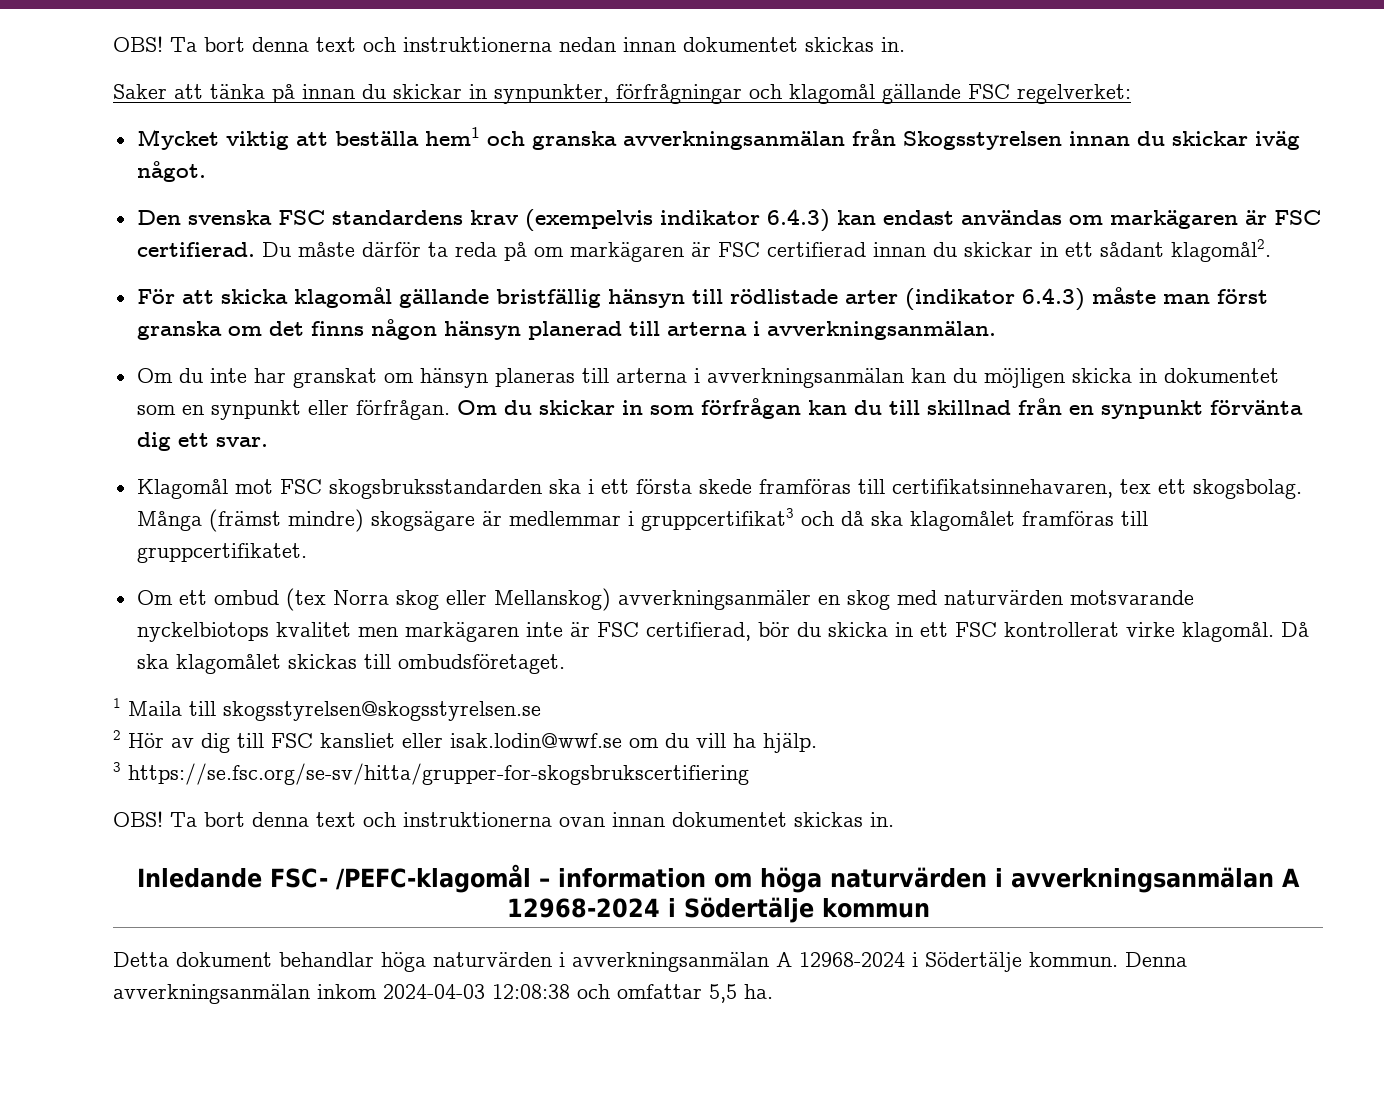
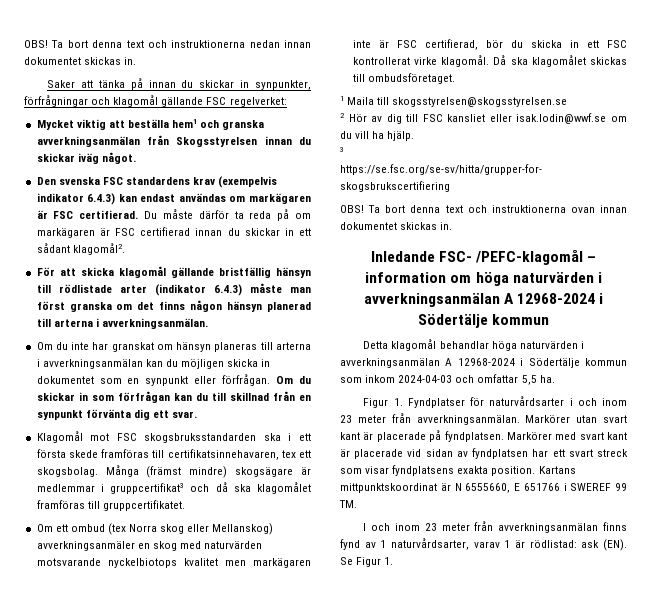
[176,952,272,967] dokument -> [391,339,437,351] klagomål
[1029,952,1187,967] [113,984,310,1004] kommun. Denna avverkningsanmälan -> [585,358,627,366] [340,377,362,383] kommun som
[492,984,570,999] 12:08:38 -> (453, 379) none
(773, 991) none -> [363,396,627,408] [340,413,627,425] [340,430,627,442] [340,448,628,459] [340,465,576,476] [340,483,627,493] [339,500,357,508] [363,521,627,533] [340,538,627,551] [340,557,394,567] // Figur 1. Fyndplatser för naturvårdsarter i och inom 23 meter från avverkningsanmälan. Markörer utan svart kant är placerade på fyndplatsen. Markörer med svart kant är placerade vid sidan av fyndplatsen har ett svart streck som visar fyndplatsens exakta position. Kartans mittpunktskoordinat är N 6555660, E 651766 i SWEREF 99 TM. // I och inom 23 meter från avverkningsanmälan finns fynd av 1 naturvårdsarter, varav 1 är rödlistad: ask (EN). Se Figur 1.

